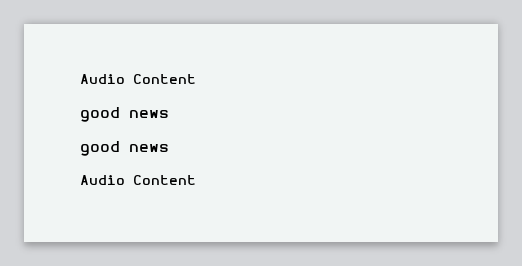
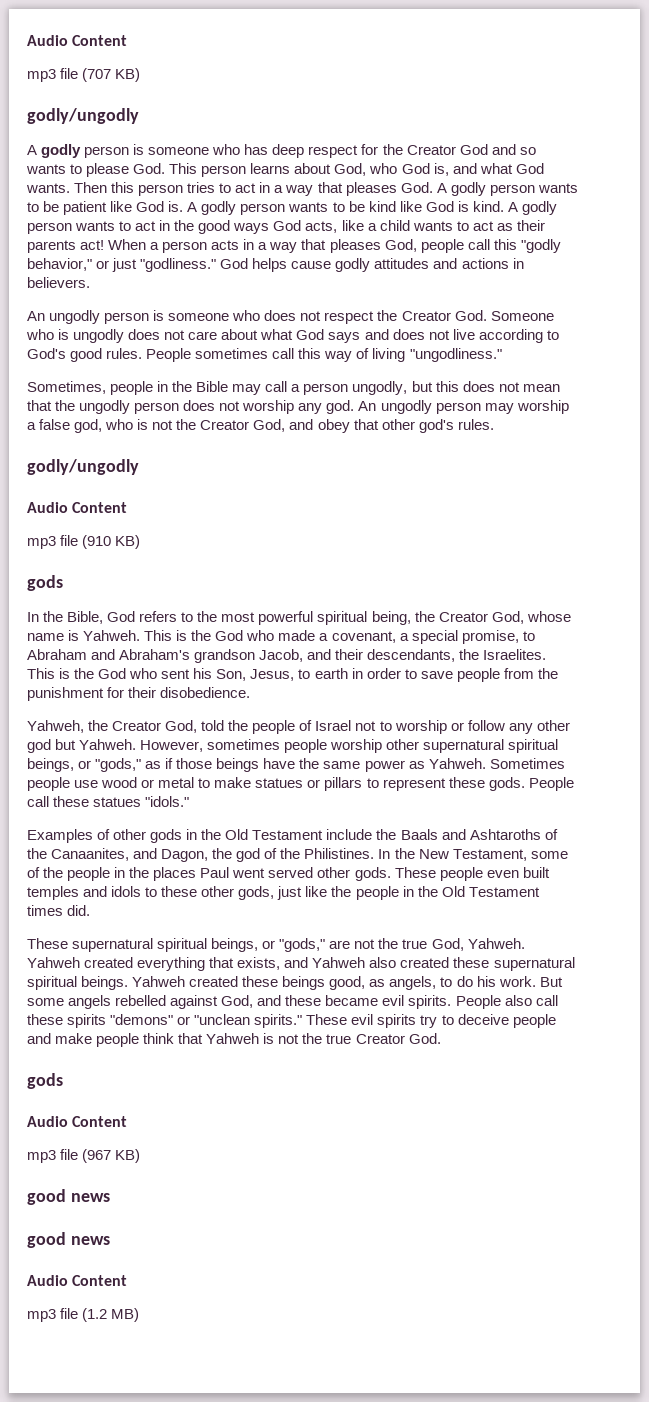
[80,74,196,84] Audio Content -> [27,35,128,46] [27,68,141,82] [27,108,139,124] [27,144,536,158] [26,163,544,177] [26,182,578,196] [27,201,557,215] [27,220,545,234] [27,239,561,253] [27,258,524,272] [27,277,90,288] [27,310,554,324] [26,329,559,343] [27,348,502,362] [27,381,560,395] [27,400,569,414] [27,419,494,433] [27,459,139,475] [27,502,128,513] [27,535,141,549] [27,575,63,591] [27,611,571,625] [27,630,535,644] [27,649,547,663] [27,668,558,682] [27,687,251,701] [27,720,570,734] [27,739,559,753] [27,758,565,772] [27,777,574,791] [27,796,190,807] [27,829,558,843] [27,848,568,862] [27,867,550,881] [27,886,540,900] [27,905,91,916] [27,938,525,952] [27,957,575,971] [27,976,563,990] [27,995,558,1009] [27,1014,556,1028] [27,1033,441,1047] [27,1073,63,1089] [27,1116,128,1127] [27,1149,141,1163] Audio Content // mp3 file (707 KB) // godly/ungodly // A godly person is someone who has deep respect for the Creator God and so wants to please God. This person learns about God, who God is, and what God wants. Then this person tries to act in a way that pleases God. A godly person wants to be patient like God is. A godly person wants to be kind like God is kind. A godly person wants to act in the good ways God acts, like a child wants to act as their parents act! When a person acts in a way that pleases God, people call this "godly behavior," or just "godliness." God helps cause godly attitudes and actions in believers. // An ungodly person is someone who does not respect the Creator God. Someone who is ungodly does not care about what God says and does not live according to God's good rules. People sometimes call this way of living "ungodliness." // Sometimes, people in the Bible may call a person ungodly, but this does not mean that the ungodly person does not worship any god. An ungodly person may worship a false god, who is not the Creator God, and obey that other god's rules. // godly/ungodly // Audio Content // mp3 file (910 KB) // gods // In the Bible, God refers to the most powerful spiritual being, the Creator God, whose name is Yahweh. This is the God who made a covenant, a special promise, to Abraham and Abraham's grandson Jacob, and their descendants, the Israelites. This is the God who sent his Son, Jesus, to earth in order to save people from the punishment for their disobedience. // Yahweh, the Creator God, told the people of Israel not to worship or follow any other god but Yahweh. However, sometimes people worship other supernatural spiritual beings, or "gods," as if those beings have the same power as Yahweh. Sometimes people use wood or metal to make statues or pillars to represent these gods. People call these statues "idols." // Examples of other gods in the Old Testament include the Baals and Ashtaroths of the Canaanites, and Dagon, the god of the Philistines. In the New Testament, some of the people in the places Paul went served other gods. These people even built temples and idols to these other gods, just like the people in the Old Testament times did. // These supernatural spiritual beings, or "gods," are not the true God, Yahweh. Yahweh created everything that exists, and Yahweh also created these supernatural spiritual beings. Yahweh created these beings good, as angels, to do his work. But some angels rebelled against God, and these became evil spirits. People also call these spirits "demons" or "unclean spirits." These evil spirits try to deceive people and make people think that Yahweh is not the true Creator God. // gods // Audio Content // mp3 file (967 KB)
(196, 180) none -> [27,1308,140,1322] // mp3 file (1.2 MB)

